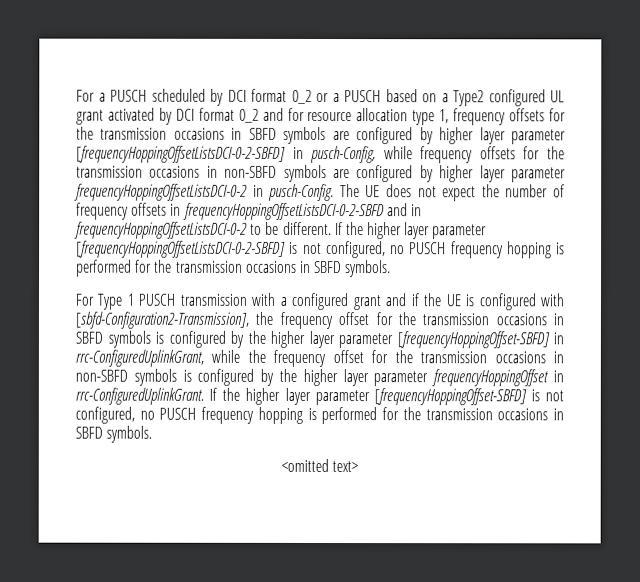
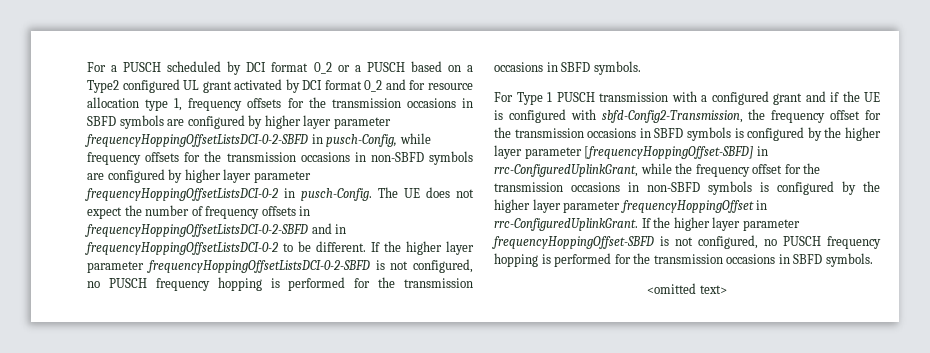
[76,145,286,163] [frequencyHoppingOffsetListsDCI-0-2-SBFD] -> [85,134,308,147] frequencyHoppingOffsetListsDCI-0-2-SBFD
[76,240,286,258] [frequencyHoppingOffsetListsDCI-0-2-SBFD] -> [146,260,370,273] frequencyHoppingOffsetListsDCI-0-2-SBFD
[75,311,249,329] [sbfd-Configuration2-Transmission], -> [601,110,743,123] sbfd-Config2-Transmission,
[373,388,527,406] [frequencyHoppingOffset-SBFD] -> [492,236,654,249] frequencyHoppingOffset-SBFD

